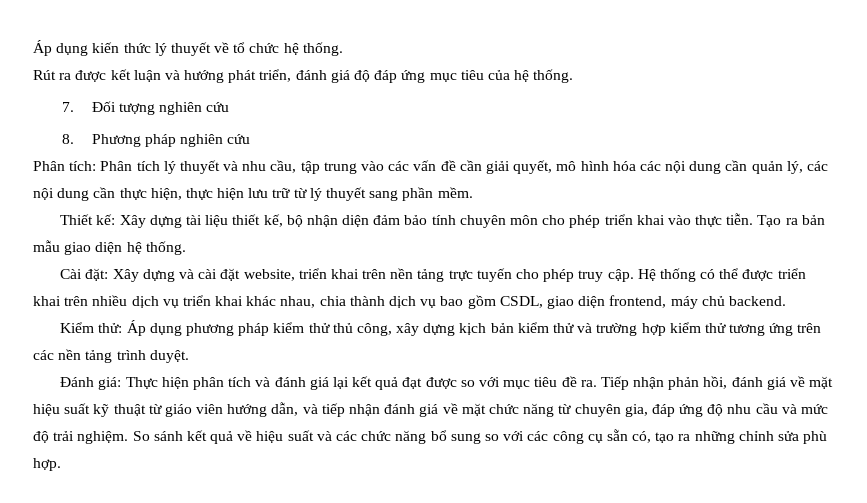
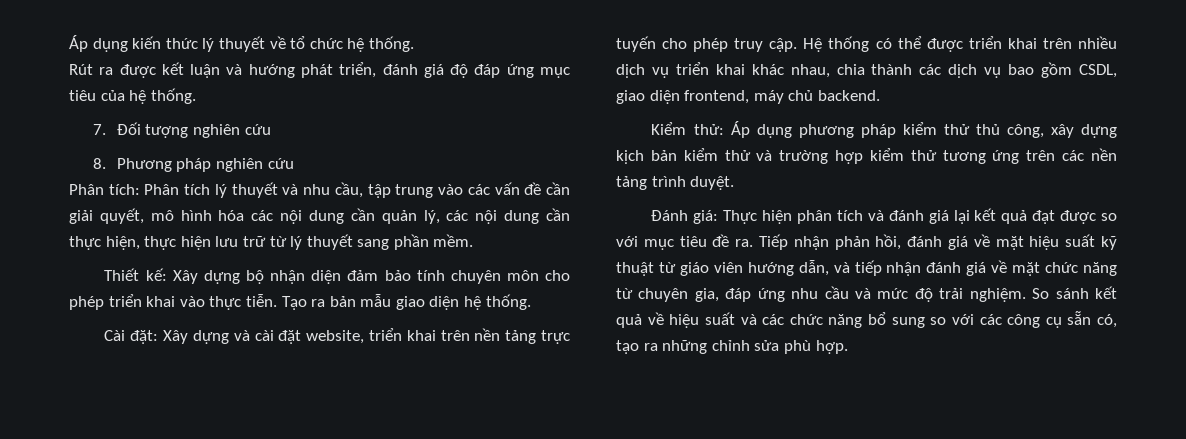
[185,214,283,227] tài liệu thiết kế, -> (240, 277) none
(385, 301) none -> [919,64,942,75] các
[707,404,724,416] độ -> (785, 295) none

